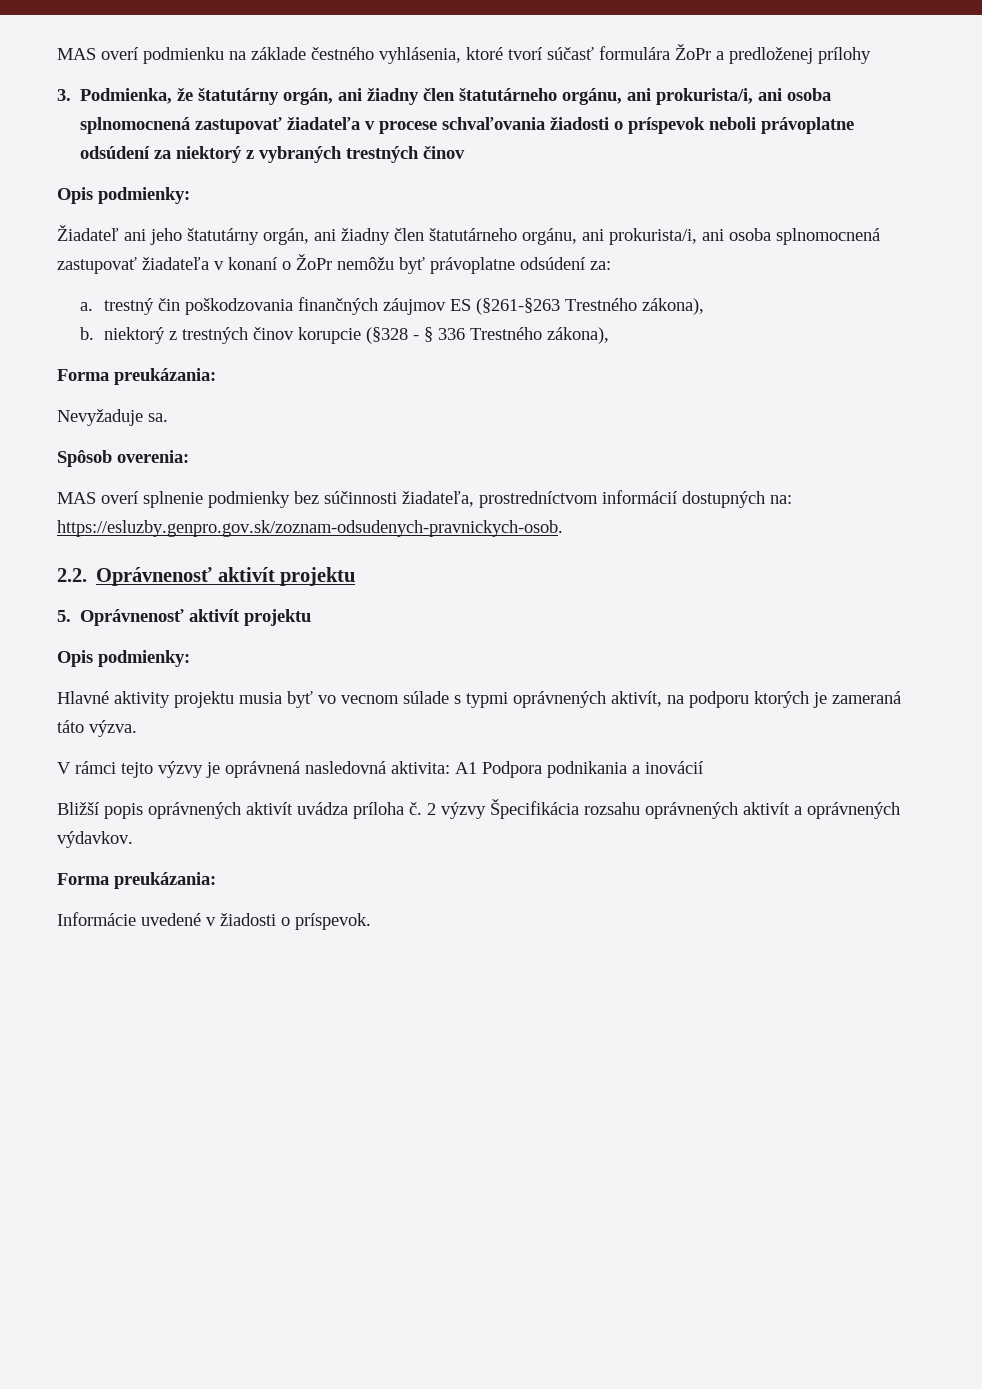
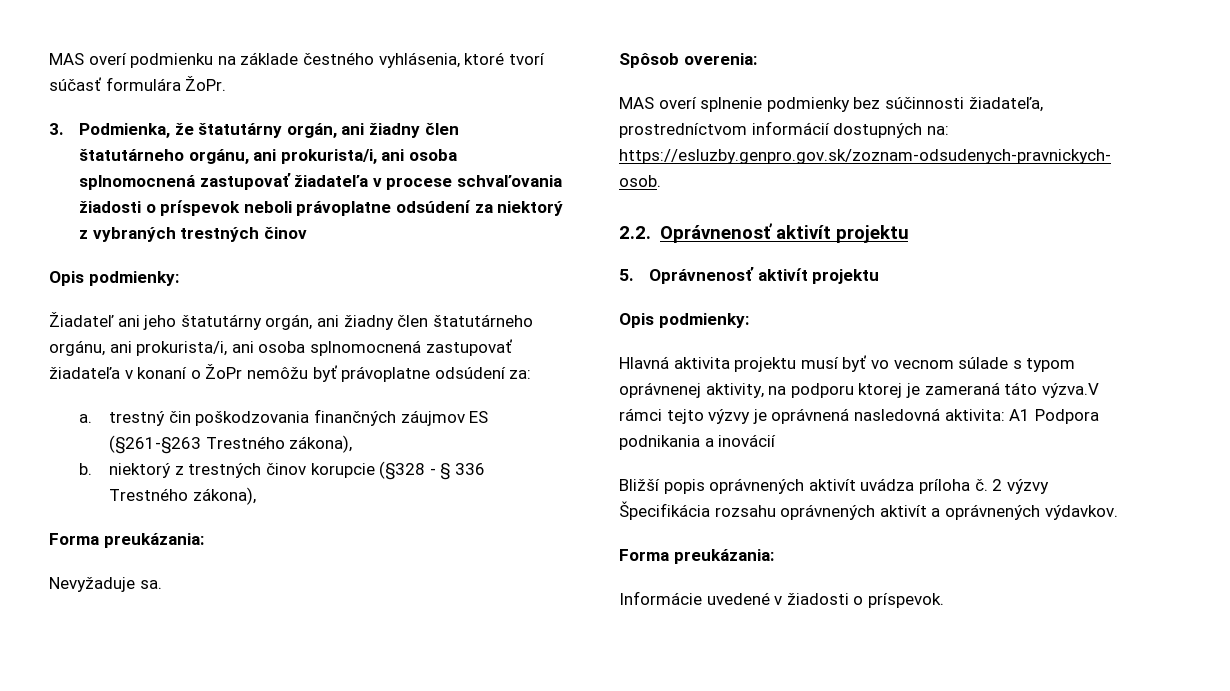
[675,44,871,64] ŽoPr a predloženej prílohy -> [185,76,227,91] ŽoPr.
[57,691,282,708] Hlavné aktivity projektu musia -> [619,356,839,372] Hlavná aktivita projektu musí
[466,691,662,708] typmi oprávnených aktivít, -> [1026,358,1076,372] [619,382,764,398] typom oprávnenej aktivity,
[754,691,809,708] ktorých -> [858,383,903,398] ktorej
[89,720,137,737] [57,762,71,774] výzva. // V -> [1041,383,1099,398] výzva.V

